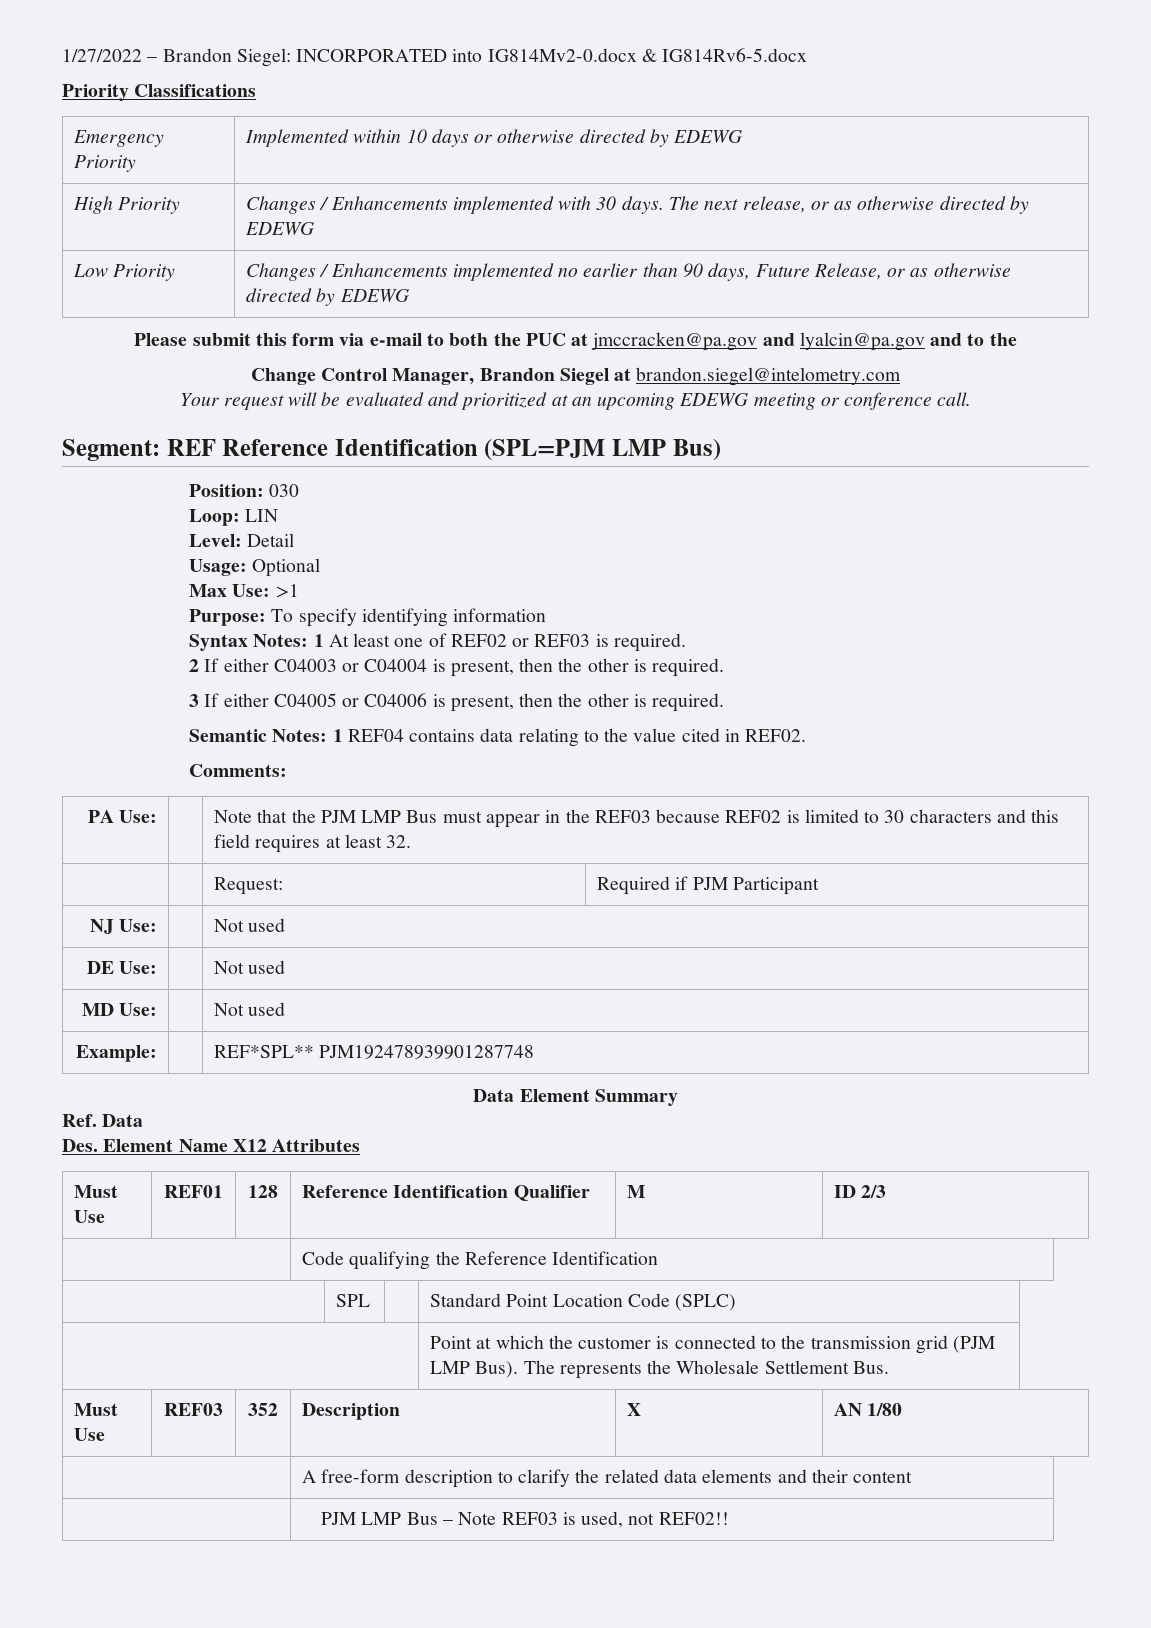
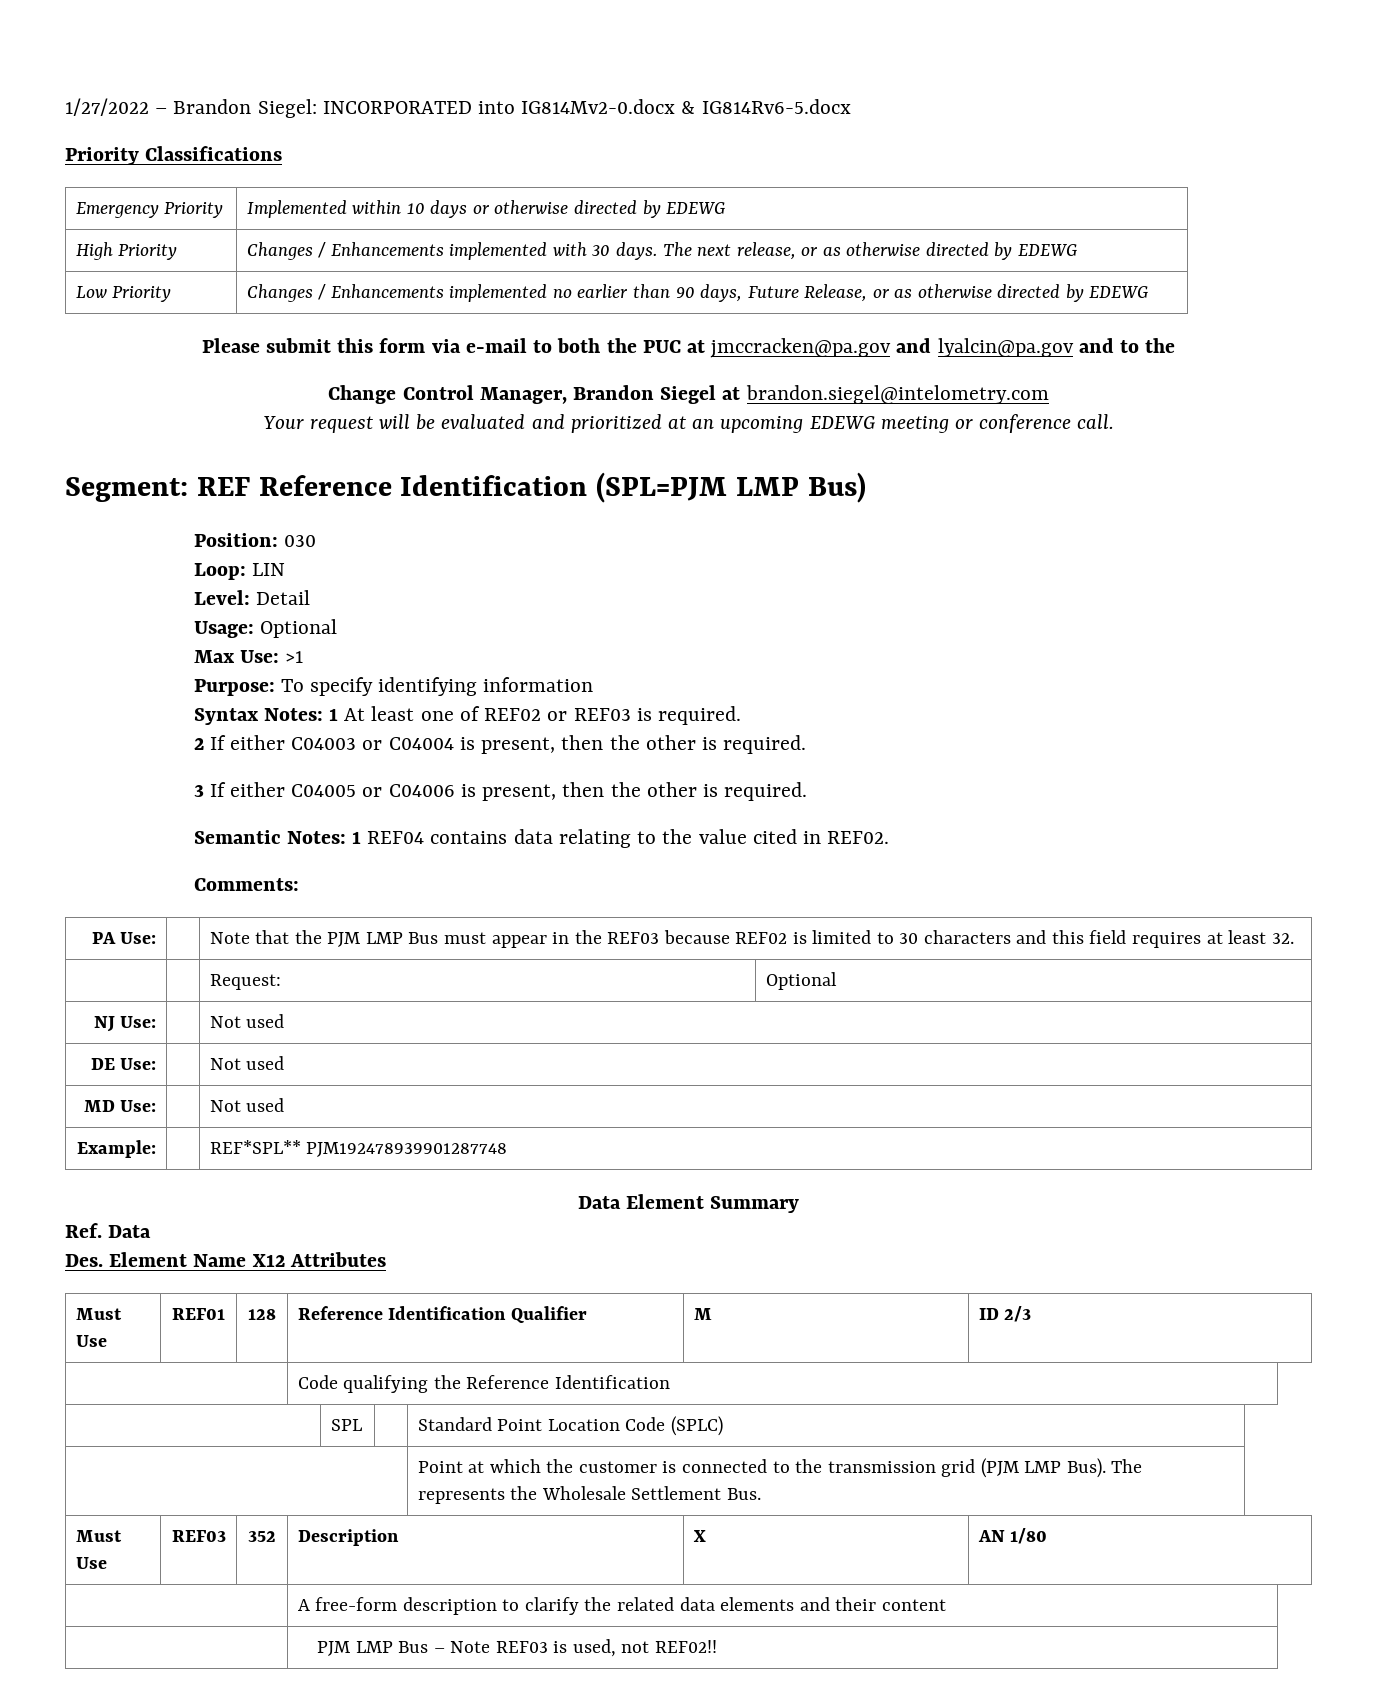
[597,876,819,895] Required if PJM Participant -> [765,972,837,990] Optional

